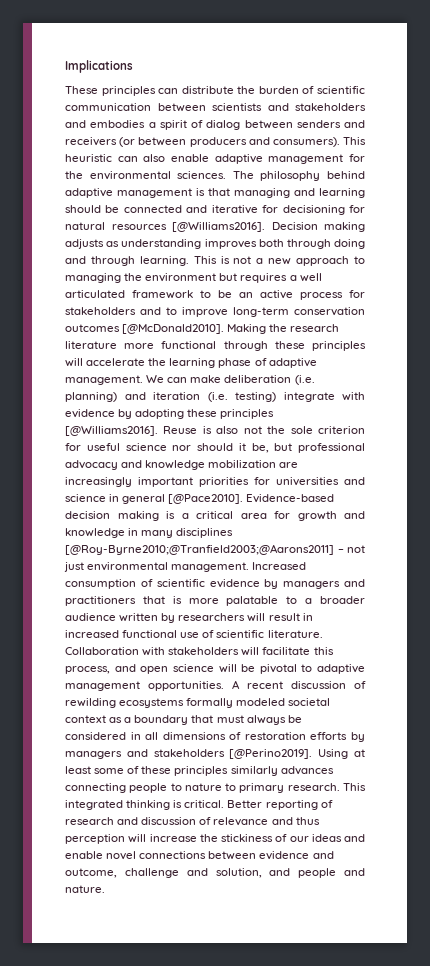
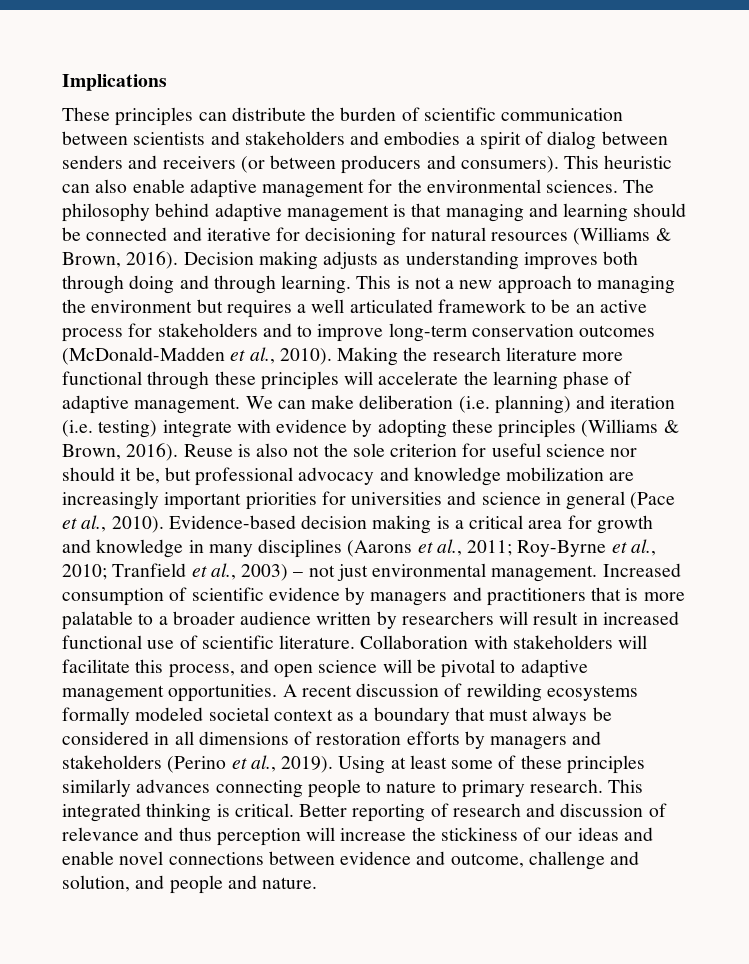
[172,222,265,232] [@Williams2016]. -> [573,227,671,245] [62,251,179,269] (Williams & Brown, 2016).
[122,324,225,334] [@McDonald2010]. -> [62,347,332,365] (McDonald-Madden et al., 2010).
[65,426,158,436] [@Williams2016]. -> [581,419,679,437] [62,443,179,461] (Williams & Brown, 2016).
[168,494,244,504] [@Pace2010]. -> [630,492,676,509] [62,515,164,533] (Pace et al., 2010).
[65,544,334,555] [@Roy-Byrne2010;@Tranfield2003;@Aarons2011] -> [347,539,656,557] [62,563,289,581] (Aarons et al., 2011; Roy-Byrne et al., 2010; Tranfield et al., 2003)
[229,749,313,759] [@Perino2019]. -> [167,755,334,773] (Perino et al., 2019).

